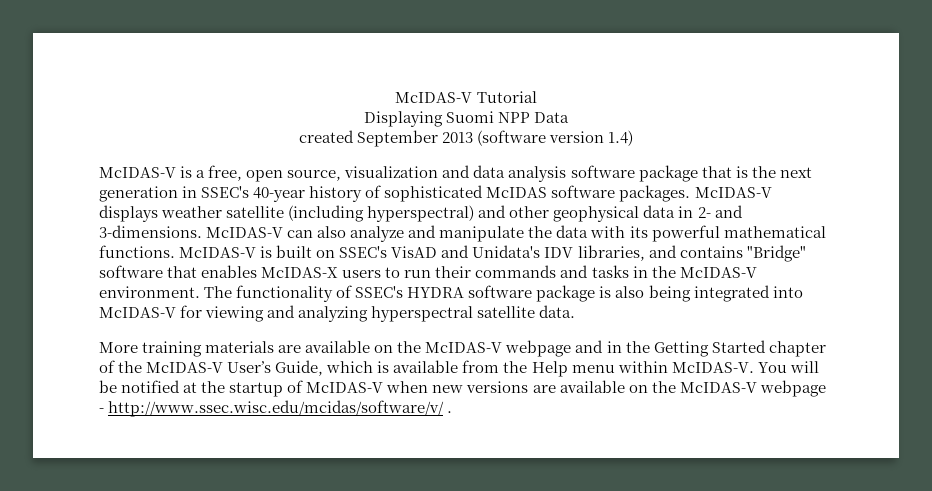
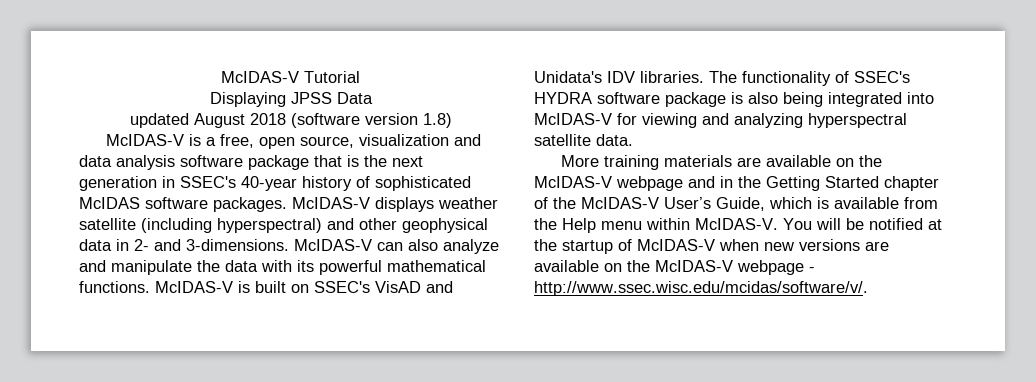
[445,111,531,123] Suomi NPP -> [290,92,332,104] JPSS
[298,130,473,147] created September 2013 -> [129,113,286,128] updated August 2018
[608,130,634,146] 1.4) -> [422,113,452,128] 1.8)
[577,245,806,262] [99,265,757,278] [99,286,200,298] libraries, and contains "Bridge" software that enables McIDAS-X users to run their commands and tasks in the McIDAS-V environment. -> [640,71,704,83] libraries.
[108,400,453,417] http://www.ssec.wisc.edu/mcidas/software/v/ . -> [534,281,868,296] http://www.ssec.wisc.edu/mcidas/software/v/.

